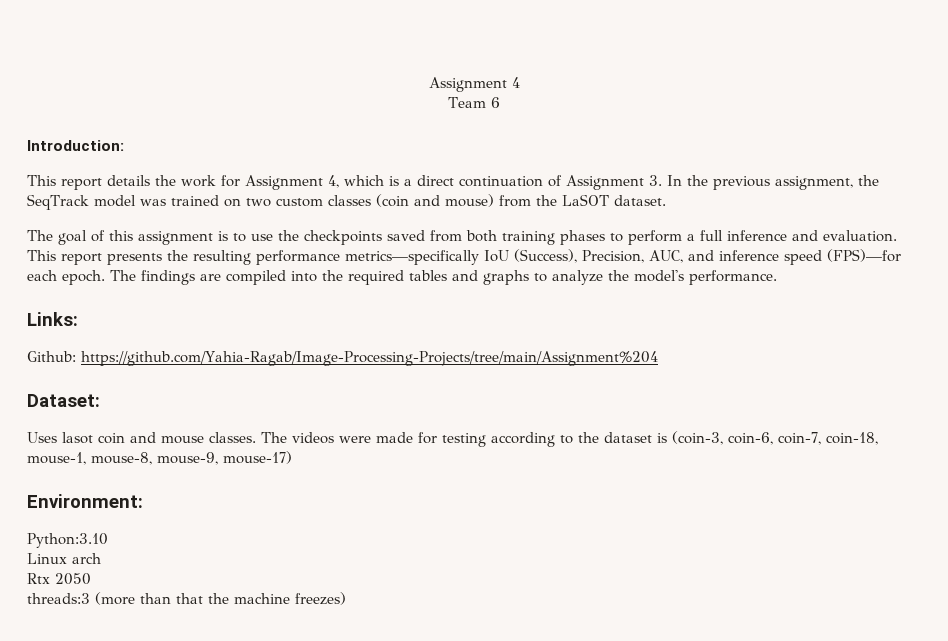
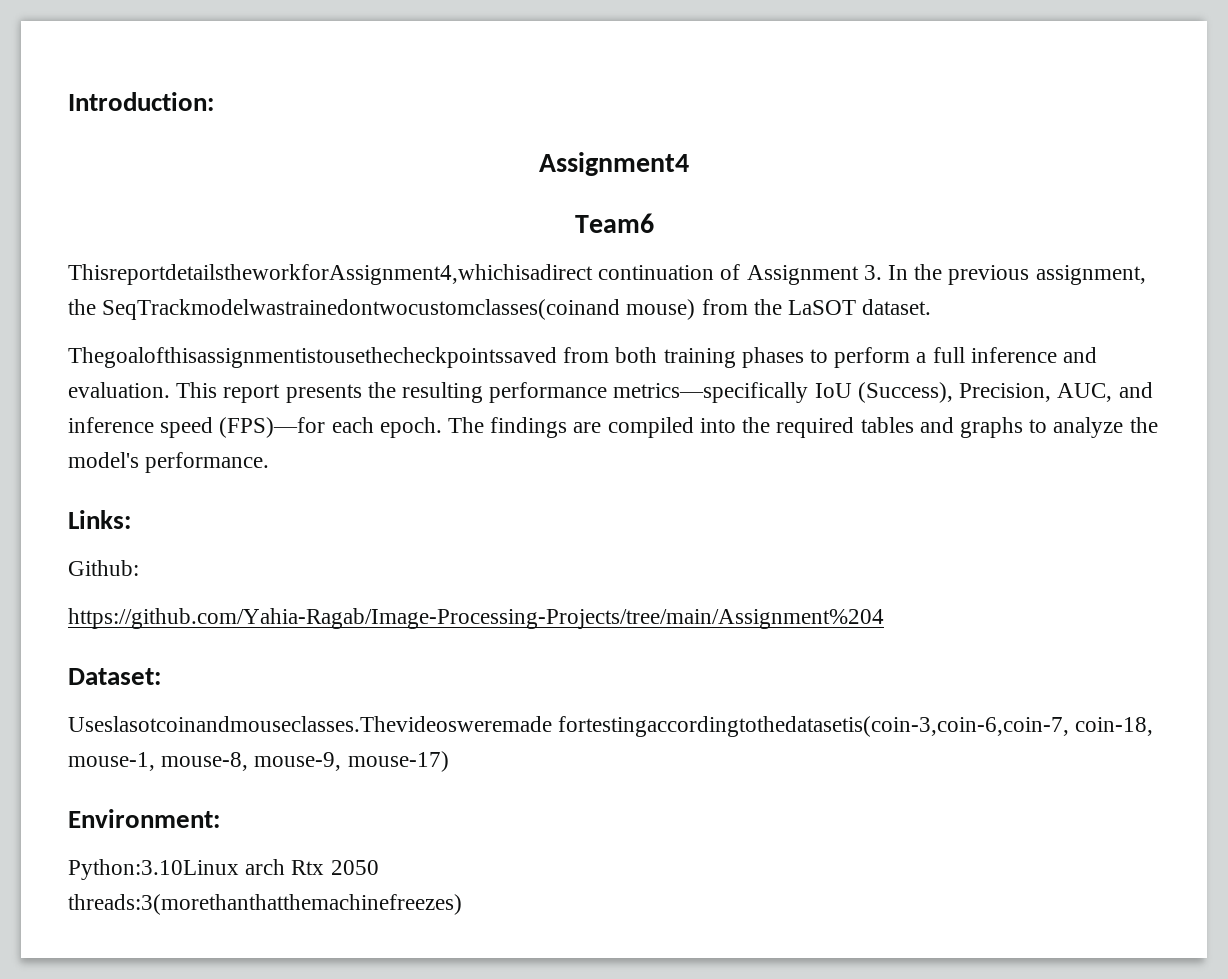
[428,77,520,92] [448,97,500,108] [27,140,124,151] [27,175,454,190] Assignment 4 // Team 6 // Introduction: // This report details the work for Assignment 4, which is a direct -> [68,92,214,111] [539,152,689,176] [574,213,654,233] [68,264,593,285] Introduction: // Assignment4 // Team6 // ThisreportdetailstheworkforAssignment4,whichisadirect
[27,194,440,210] SeqTrack model was trained on two custom classes (coin and -> [102,299,621,320] SeqTrackmodelwastrainedontwocustomclasses(coinand
[27,230,425,245] The goal of this assignment is to use the checkpoints saved -> [68,347,557,368] Thegoalofthisassignmentistousethecheckpointssaved
(76, 356) none -> (139, 568) //
[27,431,821,447] Uses lasot coin and mouse classes. The videos were made for testing according to the dataset is (coin-3, coin-6, coin-7, -> [68,716,1070,737] Useslasotcoinandmouseclasses.Thevideosweremade fortestingaccordingtothedatasetis(coin-3,coin-6,coin-7,
[27,533,108,548] [27,553,67,564] Python:3.10 // Linux -> [68,859,239,880] Python:3.10Linux
(101, 558) // -> (286, 867) none
[27,592,346,605] threads:3 (more than that the machine freezes) -> [68,894,462,915] threads:3(morethanthatthemachinefreezes)

